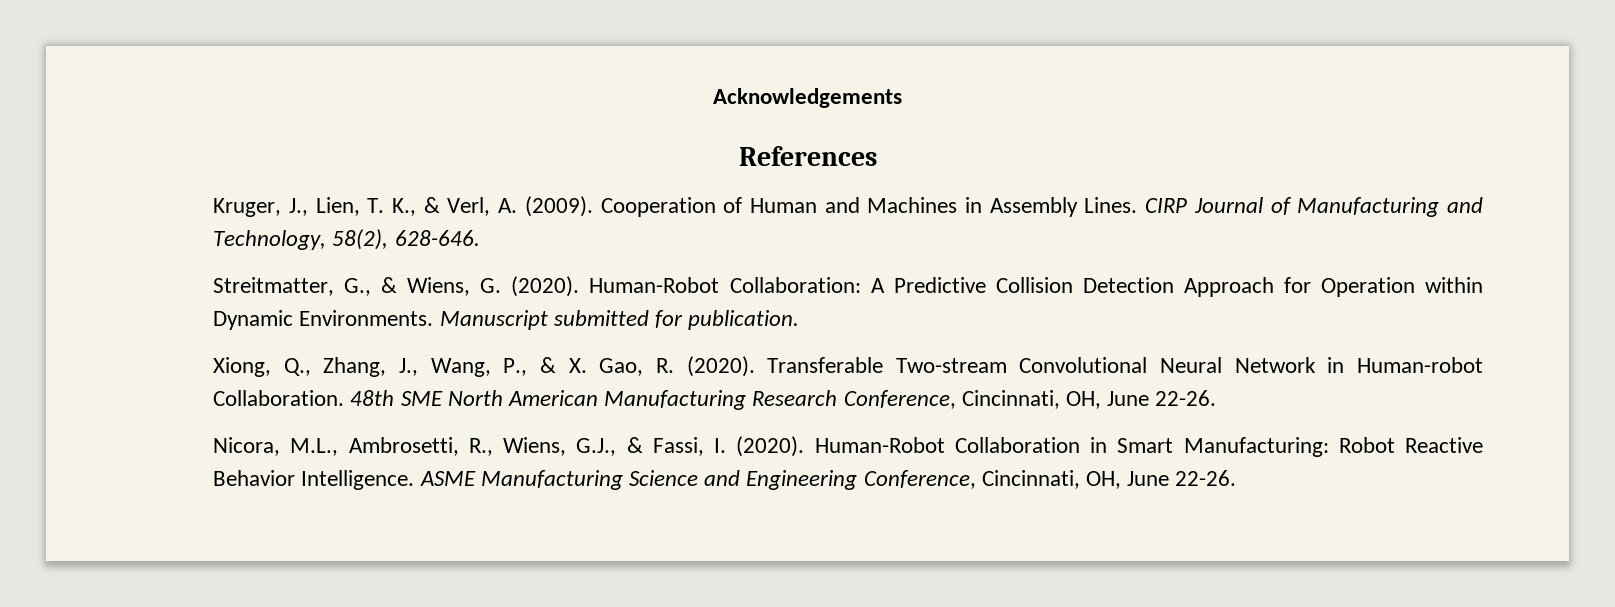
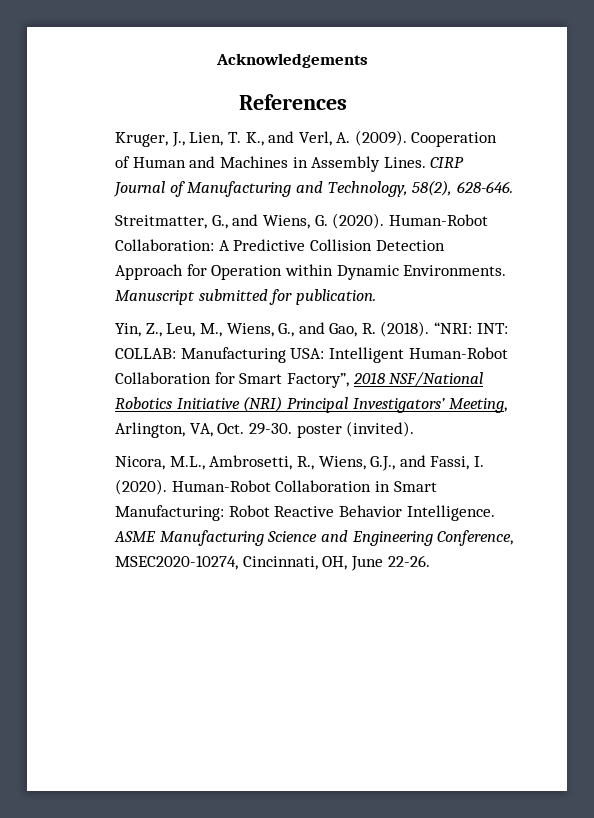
[423,197,440,213] & -> [268,131,295,143] and
[381,277,398,293] & -> [232,214,259,226] and
[213,356,1483,377] [213,390,1217,410] Xiong, Q., Zhang, J., Wang, P., & X. Gao, R. (2020). Transferable Two-stream Convolutional Neural Network in Human-robot Collaboration. 48th SME North American Manufacturing Research Conference, Cincinnati, OH, June 22-26. -> [115,321,508,337] [115,347,508,363] [115,372,484,388] [115,396,508,413] [115,421,415,438] Yin, Z., Leu, M., Wiens, G., and Gao, R. (2018). “NRI: INT: COLLAB: Manufacturing USA: Intelligent Human-Robot Collaboration for Smart Factory”, 2018 NSF/National Robotics Initiative (NRI) Principal Investigators’ Meeting, Arlington, VA, Oct. 29-30. poster (invited).
[626,437,643,453] & -> [399,455,426,467] and
(976, 479) none -> [115,555,239,570] MSEC2020-10274,

